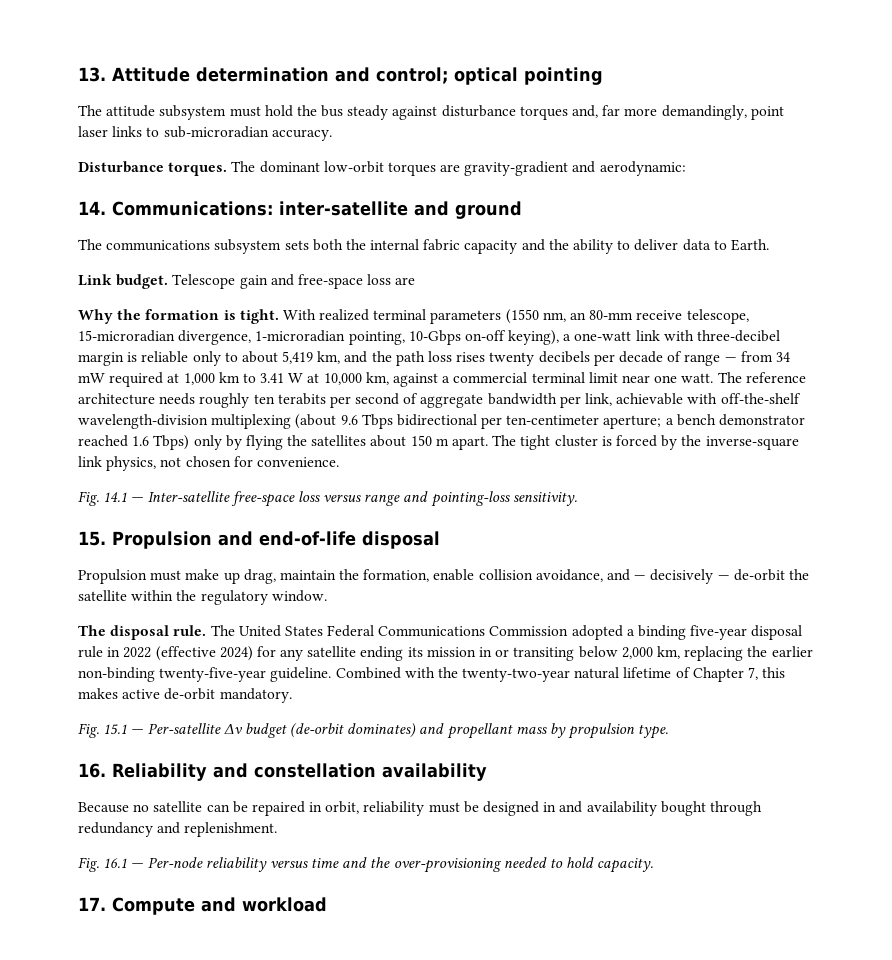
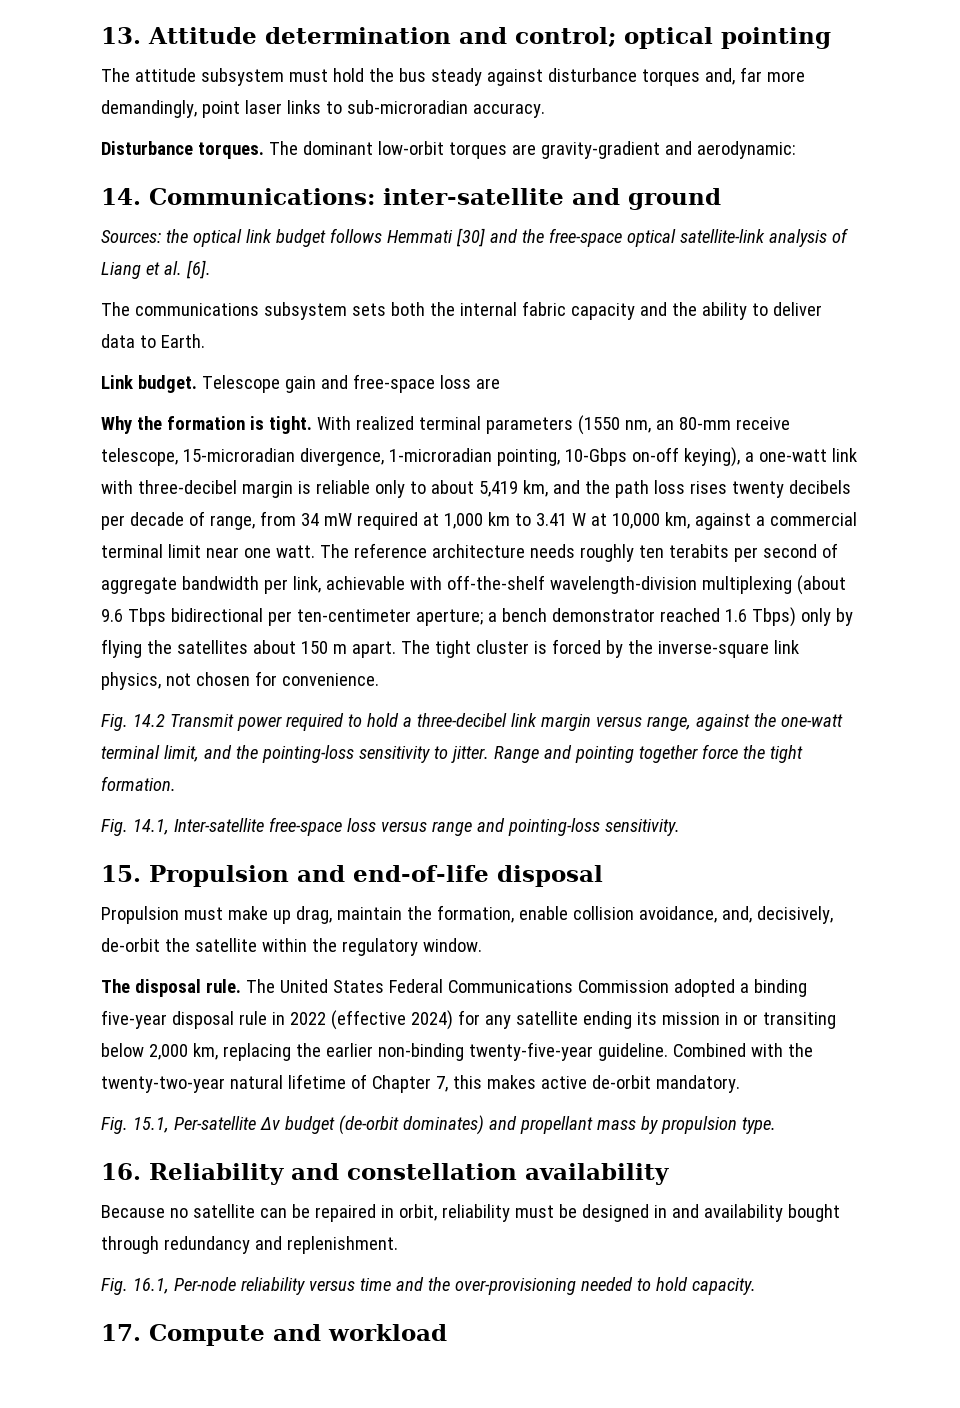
(522, 210) none -> [101,228,848,247] [101,260,211,279] // Sources: the optical link budget follows Hemmati [30] and the free-space optical satellite-link analysis of Liang et al. [6].
[684,354,737,366] range — -> [209,515,255,530] range,
[103,492,144,502] 14.1 — -> [132,713,843,731] [101,744,803,763] [101,776,176,791] [101,819,169,836] 14.2 Transmit power required to hold a three-decibel link margin versus range, against the one-watt terminal limit, and the pointing-loss sensitivity to jitter. Range and pointing together force the tight formation. // Fig. 14.1,
[607,569,730,584] and — decisively — -> [721,906,833,924] and, decisively,
[103,724,144,735] 15.1 — -> [132,1117,169,1133] 15.1,
[103,858,144,868] 16.1 — -> [132,1278,169,1294] 16.1,

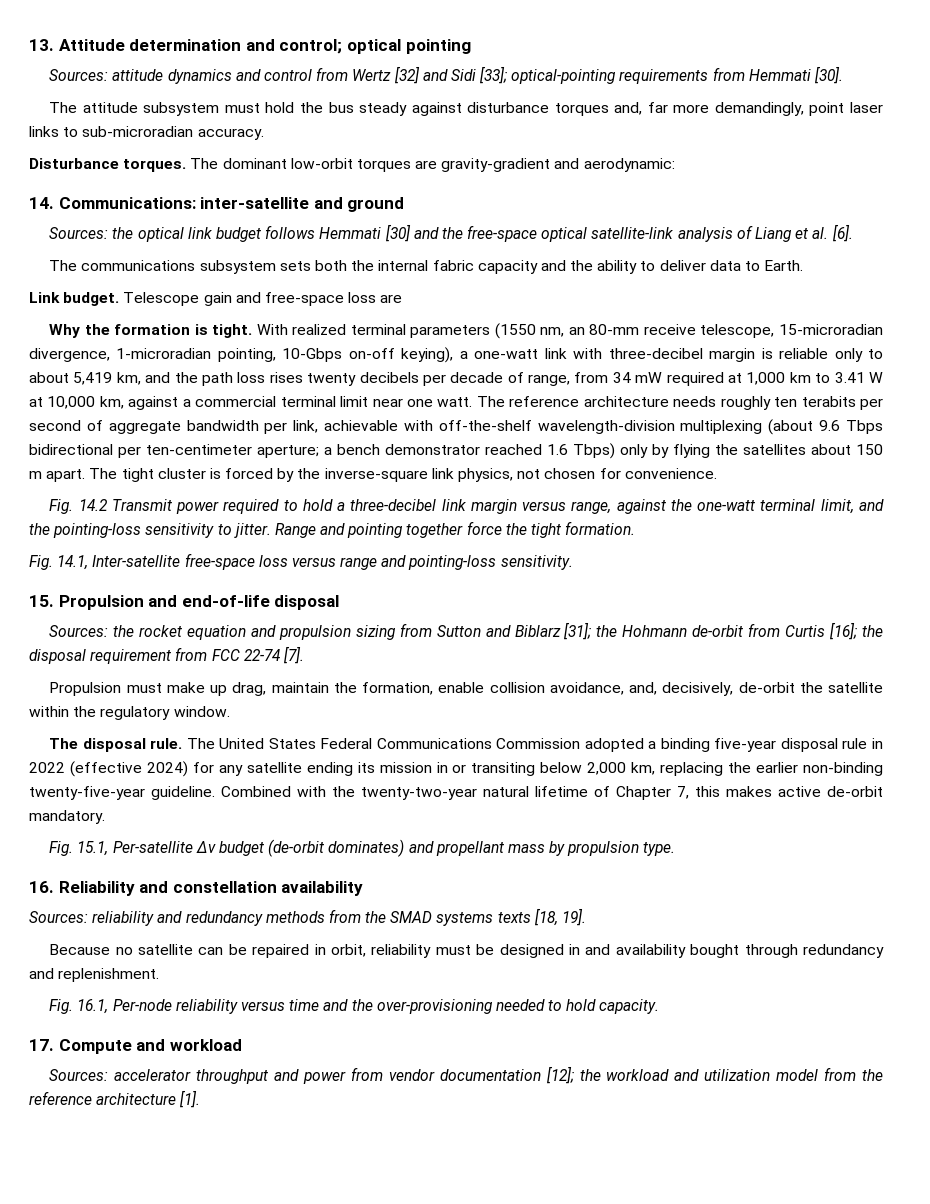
(831, 38) none -> [49,66,844,84] // Sources: attitude dynamics and control from Wertz [32] and Sidi [33]; optical-pointing requirements from Hemmati [30].
(603, 876) none -> [49,622,883,640] [29,646,304,664] // Sources: the rocket equation and propulsion sizing from Sutton and Biblarz [31]; the Hohmann de-orbit from Curtis [16]; the disposal requirement from FCC 22-74 [7].
(669, 1174) none -> [29,908,587,926] // Sources: reliability and redundancy methods from the SMAD systems texts [18, 19].
(447, 1332) none -> [49,1066,883,1084] [29,1090,201,1108] // Sources: accelerator throughput and power from vendor documentation [12]; the workload and utilization model from the reference architecture [1].

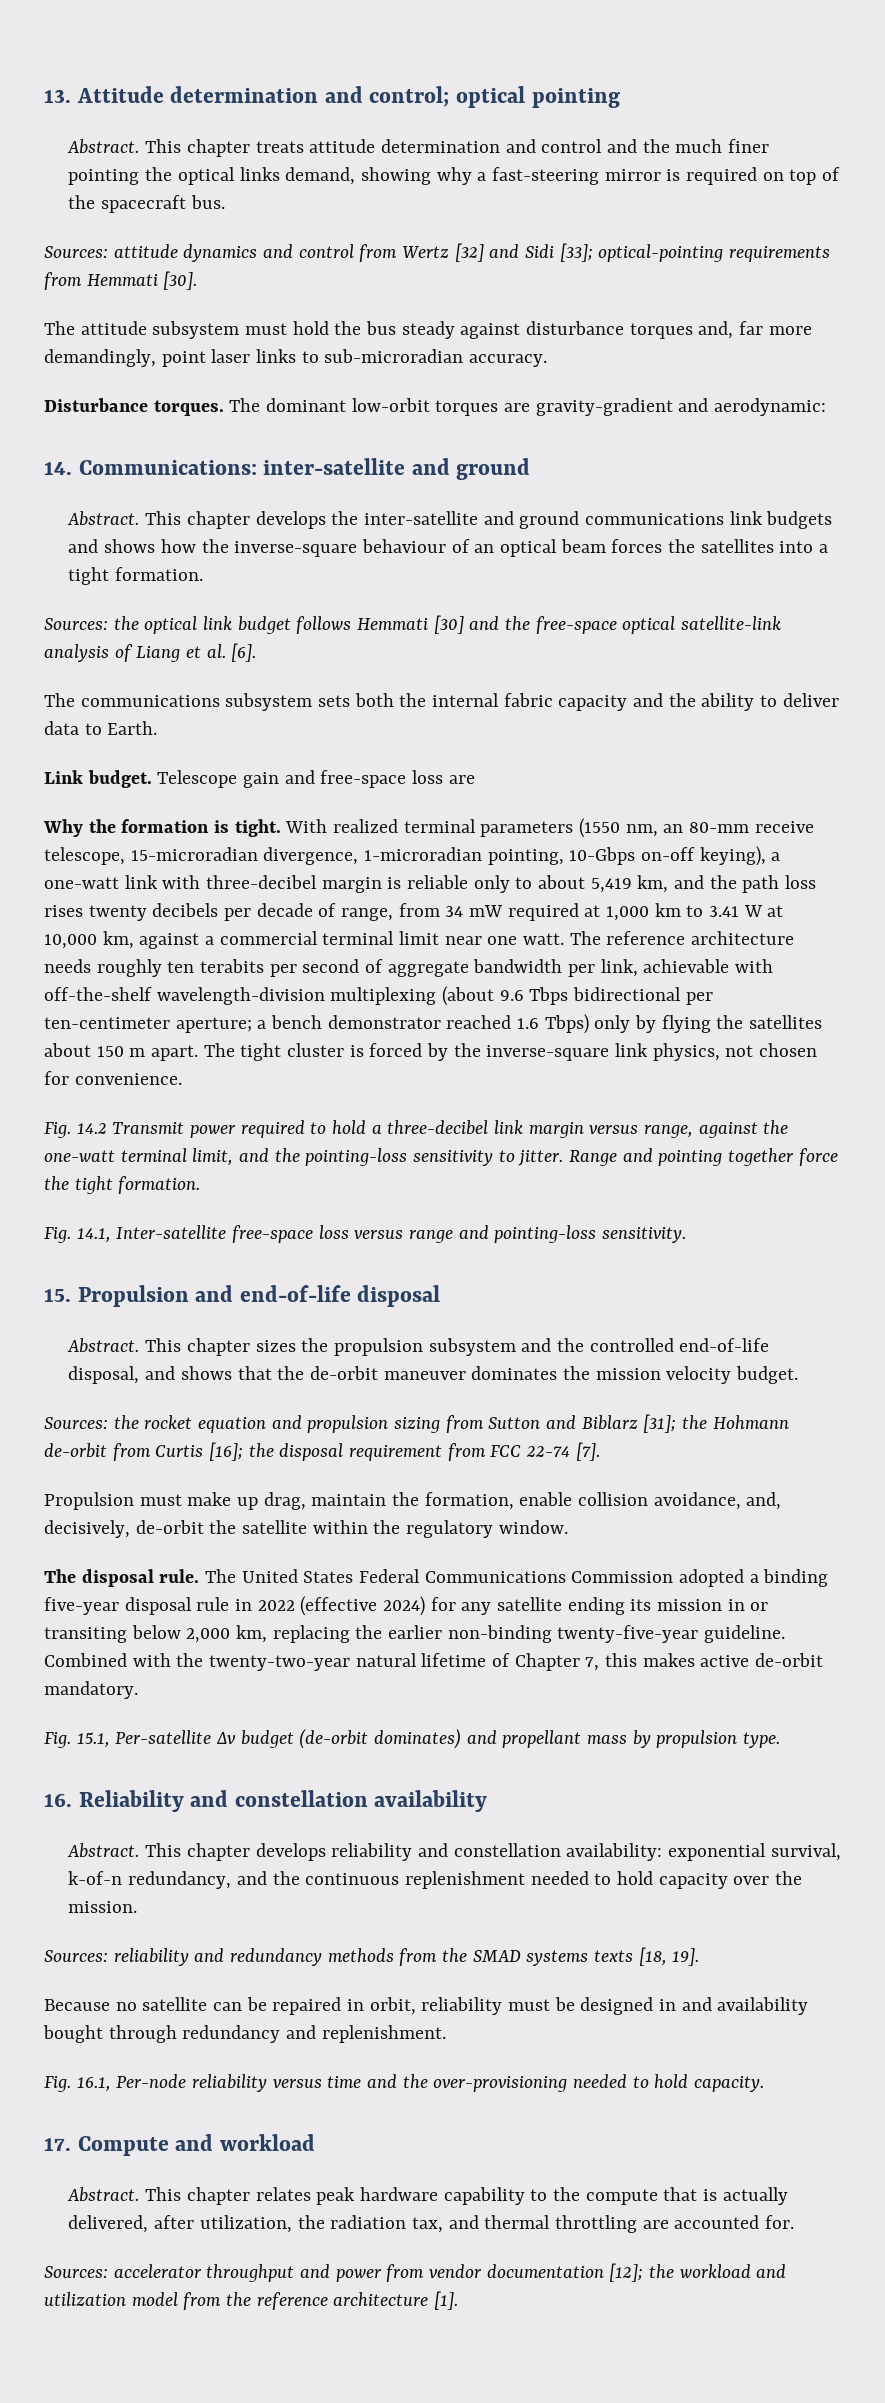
(471, 46) none -> [67,139,769,157] [68,167,840,185] [68,195,225,213] // Abstract. This chapter treats attitude determination and control and the much finer pointing the optical links demand, showing why a fast-steering mirror is required on top of the spacecraft bus.
(405, 204) none -> [67,511,833,529] [68,539,828,557] [68,567,204,585] // Abstract. This chapter develops the inter-satellite and ground communications link budgets and shows how the inverse-square behaviour of an optical beam forces the satellites into a tight formation.
(340, 602) none -> [67,1338,770,1356] [68,1366,798,1384] // Abstract. This chapter sizes the propulsion subsystem and the controlled end-of-life disposal, and shows that the de-orbit maneuver dominates the mission velocity budget.
(364, 888) none -> [67,1843,841,1861] [68,1871,802,1889] [68,1901,138,1913] // Abstract. This chapter develops reliability and constellation availability: exponential survival, k-of-n redundancy, and the continuous replenishment needed to hold capacity over the mission.
(242, 1045) none -> [67,2187,788,2205] [68,2215,794,2233] // Abstract. This chapter relates peak hardware capability to the compute that is actually delivered, after utilization, the radiation tax, and thermal throttling are accounted for.

